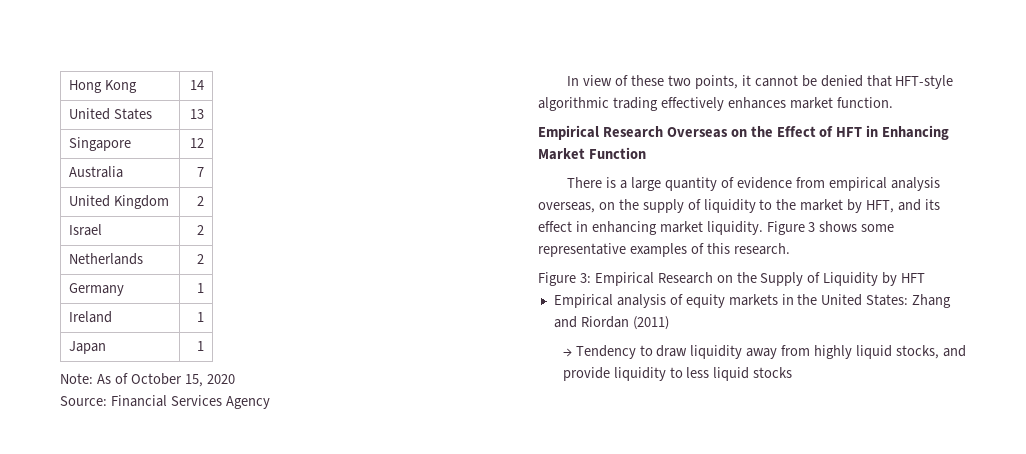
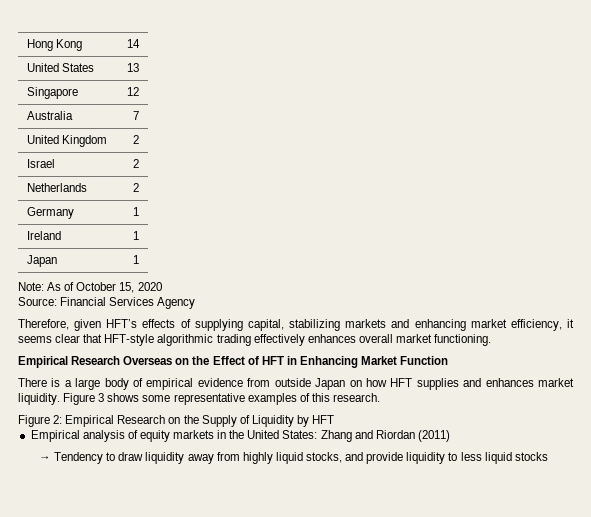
[567,75,863,89] In view of these two points, it cannot be denied -> [18,319,574,331] [18,334,81,343] Therefore, given HFT’s effects of supplying capital, stabilizing markets and enhancing market efficiency, it seems clear
[789,97,893,109] market function. -> [358,334,492,346] overall market functioning.
[665,177,940,191] [538,199,940,213] [538,221,657,235] quantity of evidence from empirical analysis overseas, on the supply of liquidity to the market by HFT, and its effect in enhancing -> [104,378,534,390] body of empirical evidence from outside Japan on how HFT supplies and enhances
[579,273,591,283] 3: -> [53,415,63,424] 2:

